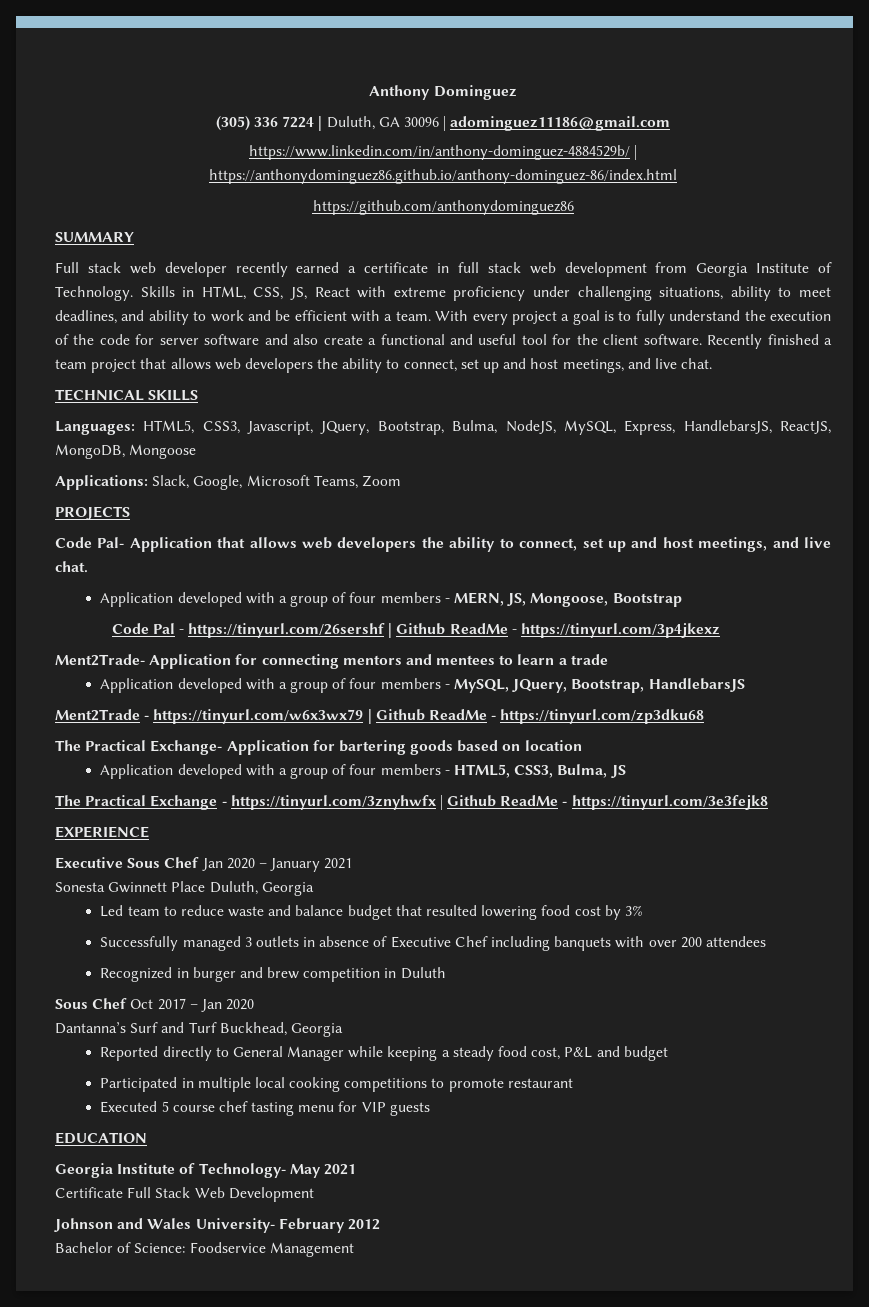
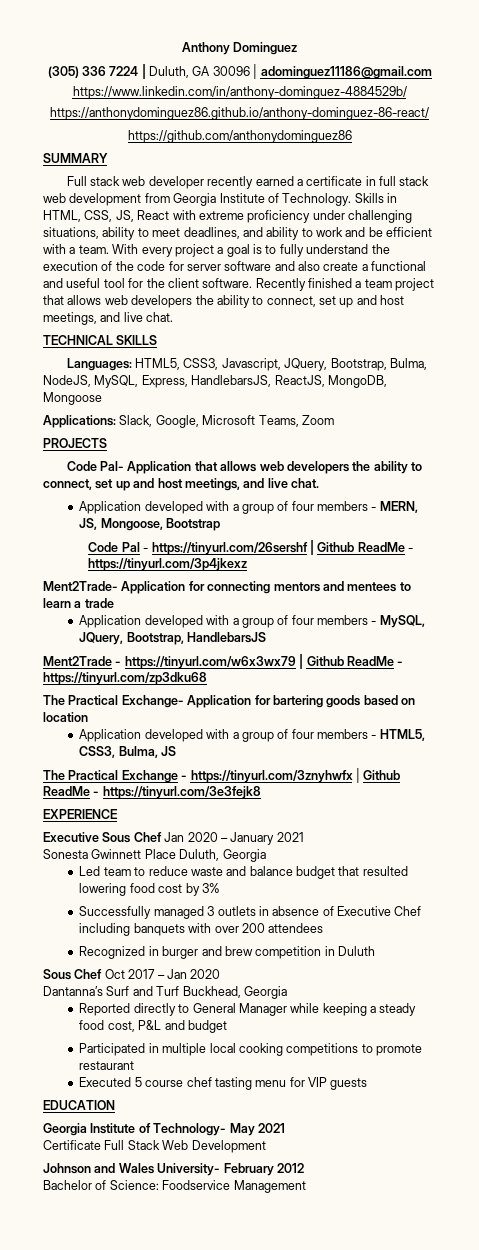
[634,145,638,160] [209,169,677,184] | https://anthonydominguez86.github.io/anthony-dominguez-86/index.html -> [50,107,429,120] // https://anthonydominguez86.github.io/anthony-dominguez-86-react/

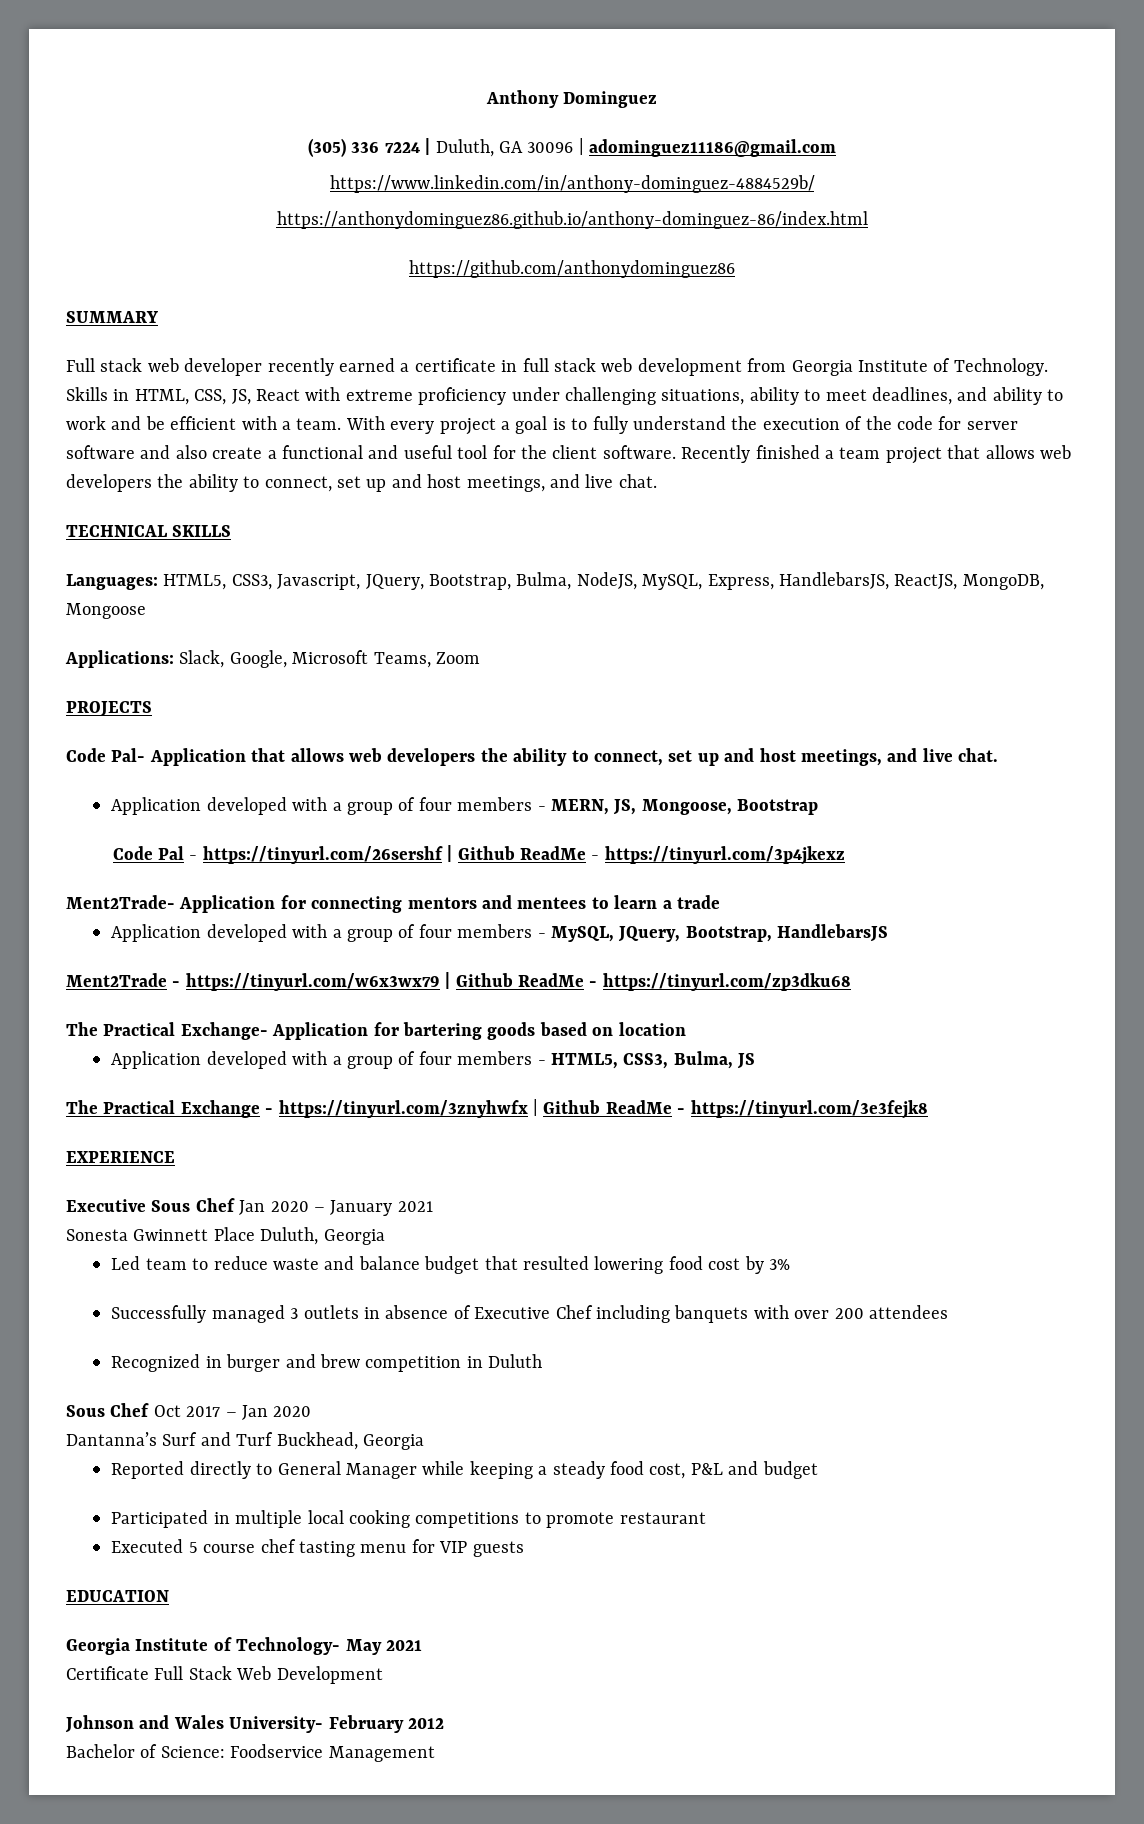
[50,107,429,120] https://anthonydominguez86.github.io/anthony-dominguez-86-react/ -> [276,211,868,229] https://anthonydominguez86.github.io/anthony-dominguez-86/index.html

